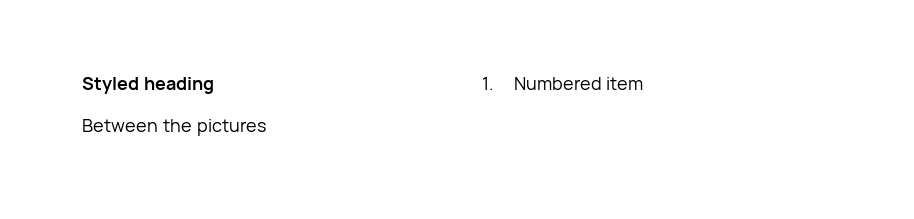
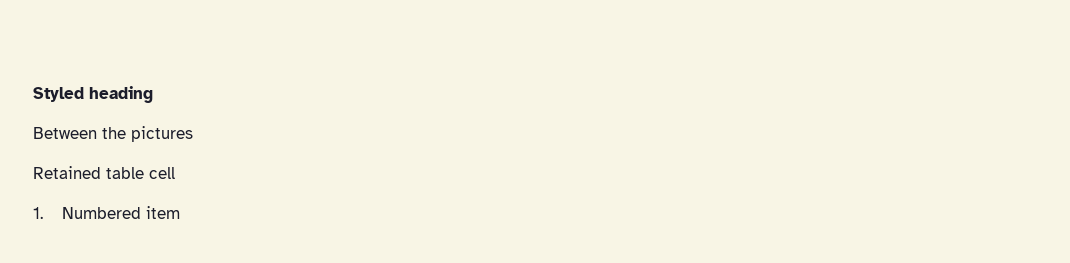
(266, 127) none -> [33,166,175,179] // Retained table cell

